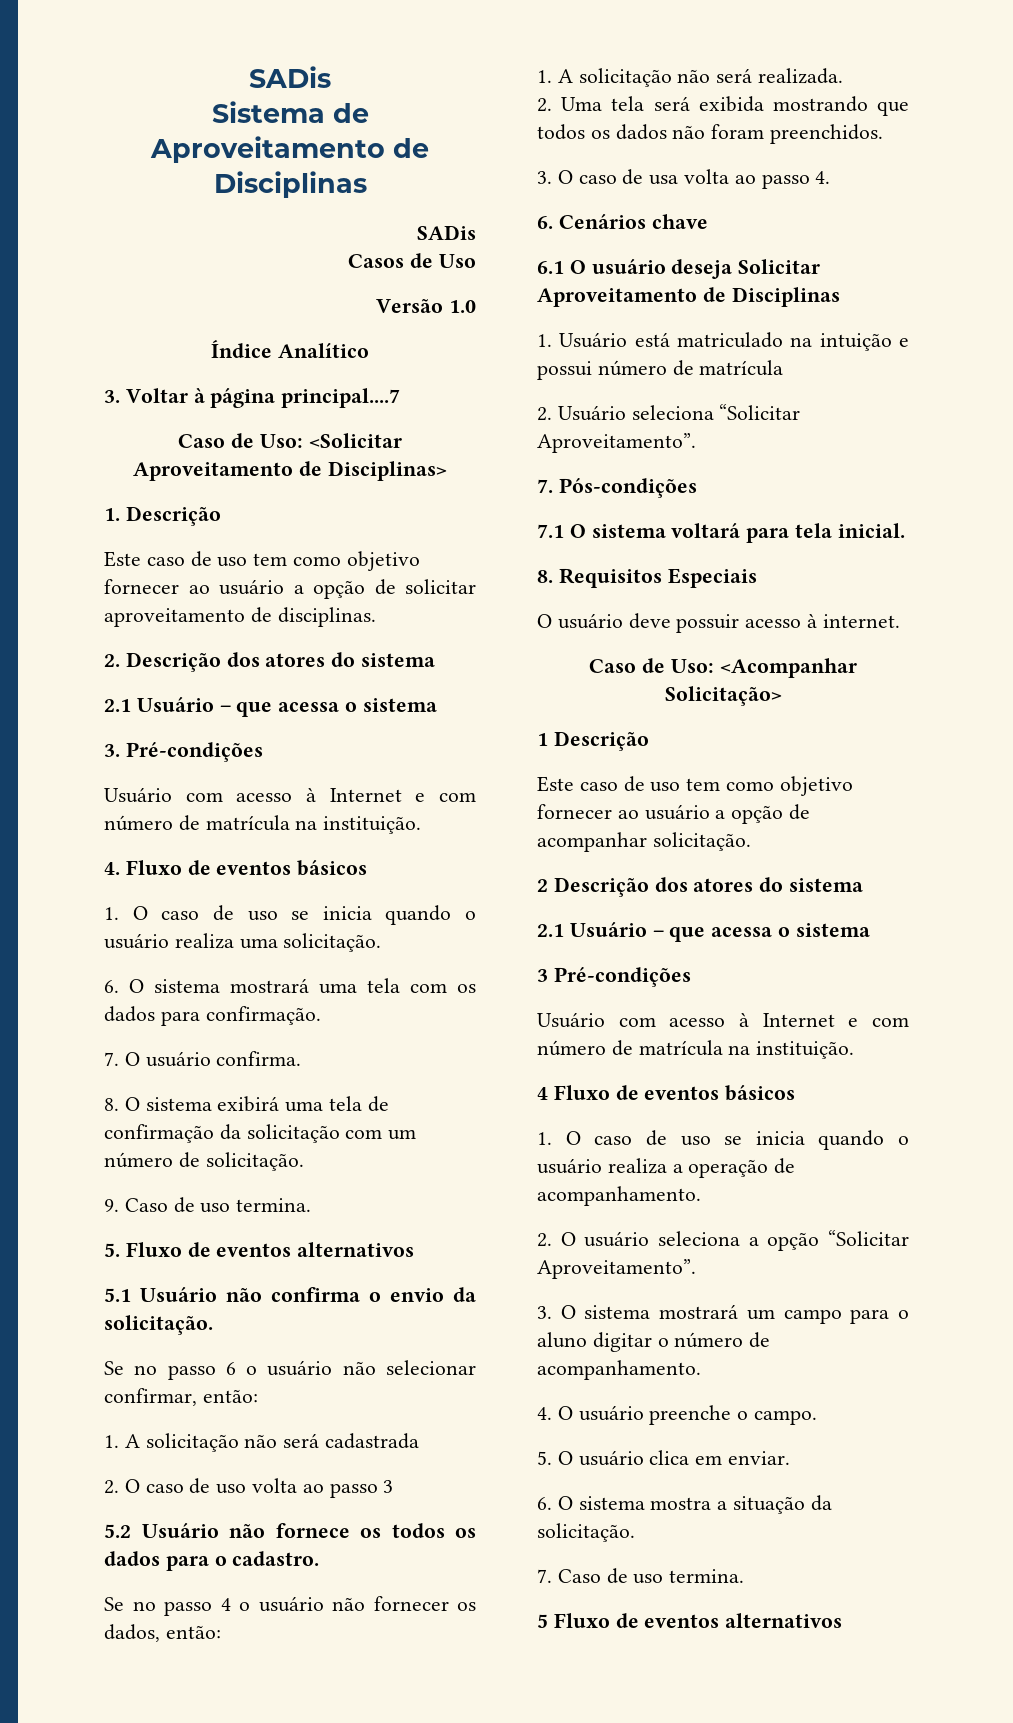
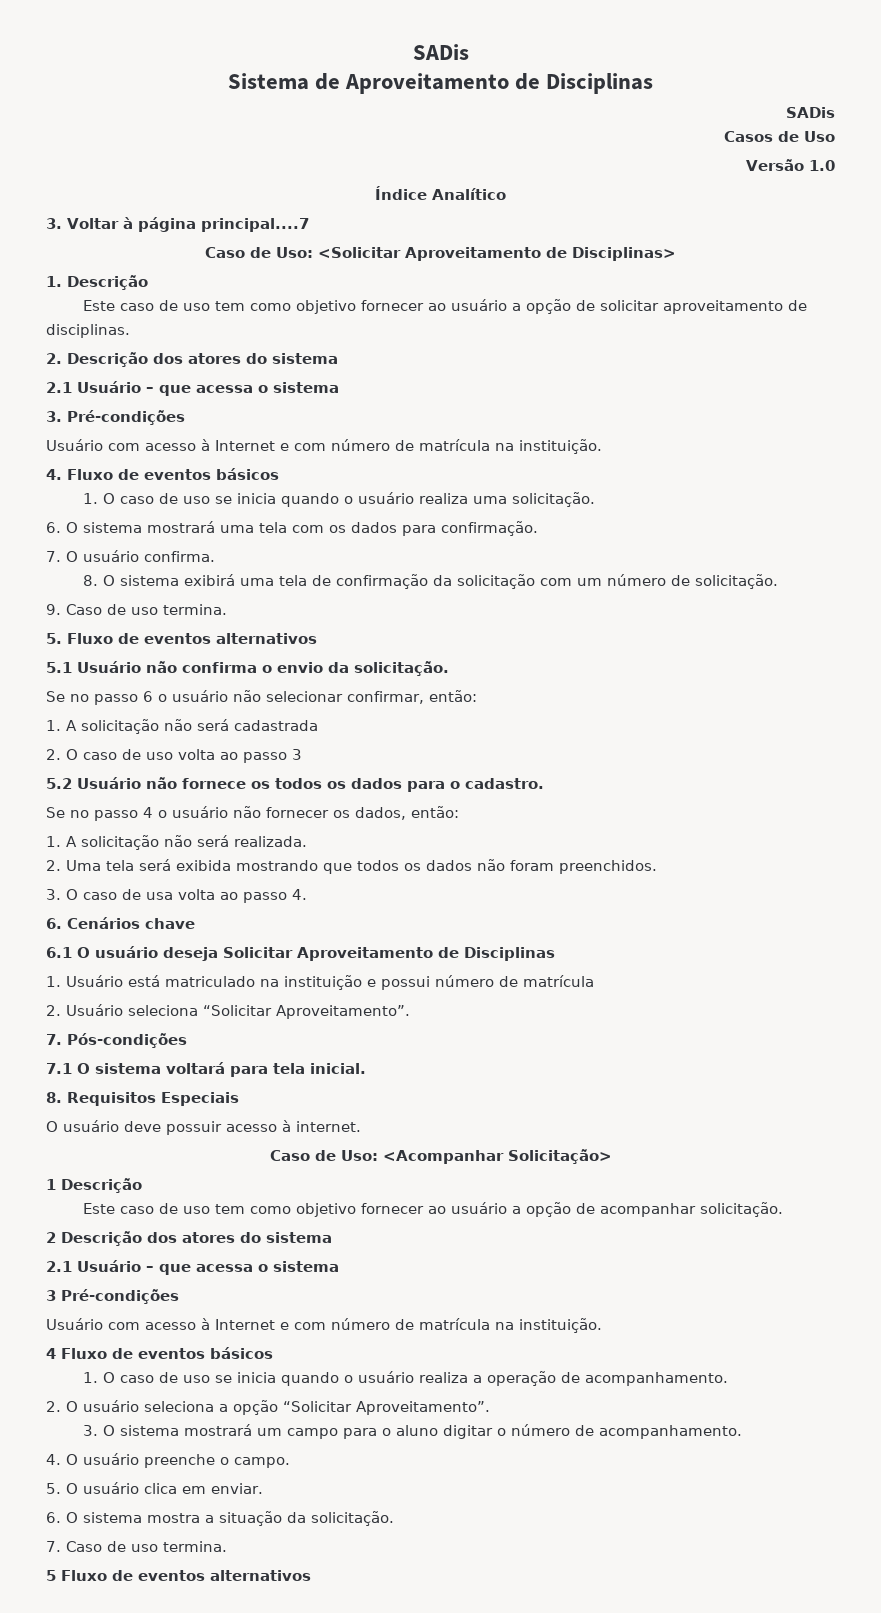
[819,333,892,351] intuição -> [284,975,362,990] instituição

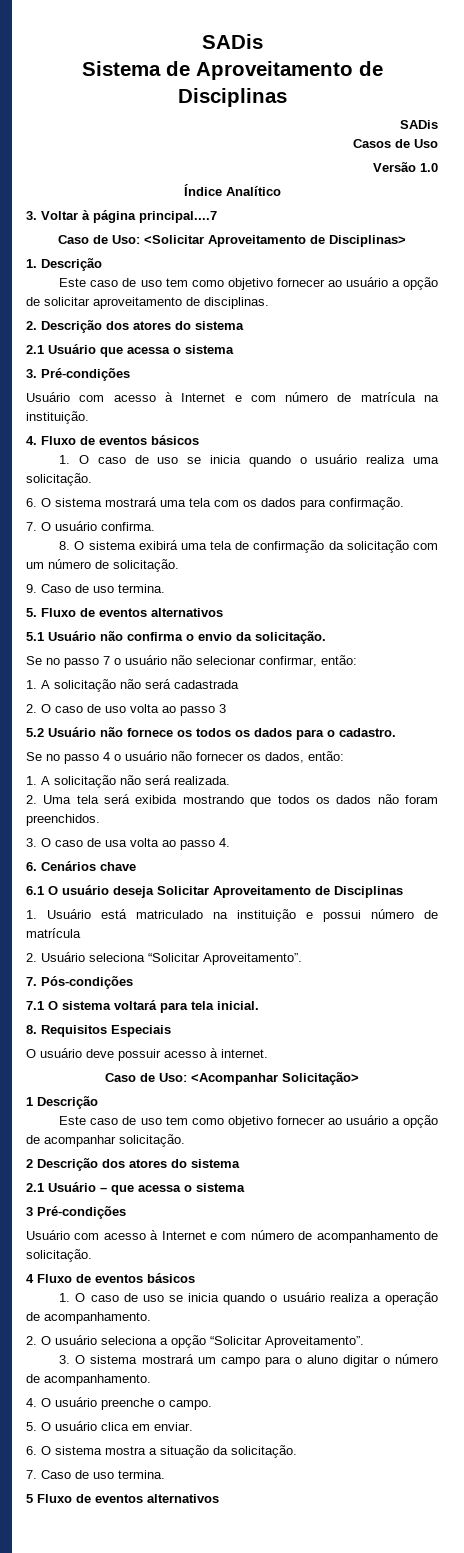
[146,387,154,393] – -> (96, 349) none
[143,691,153,702] 6 -> [103,656,110,665] 7
[419,1318,602,1333] matrícula na instituição. -> [316,1231,438,1243] [26,1249,92,1262] acompanhamento de solicitação.

